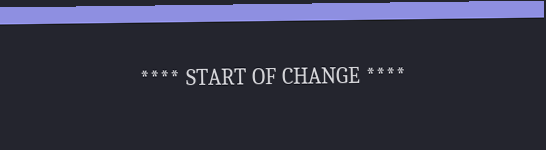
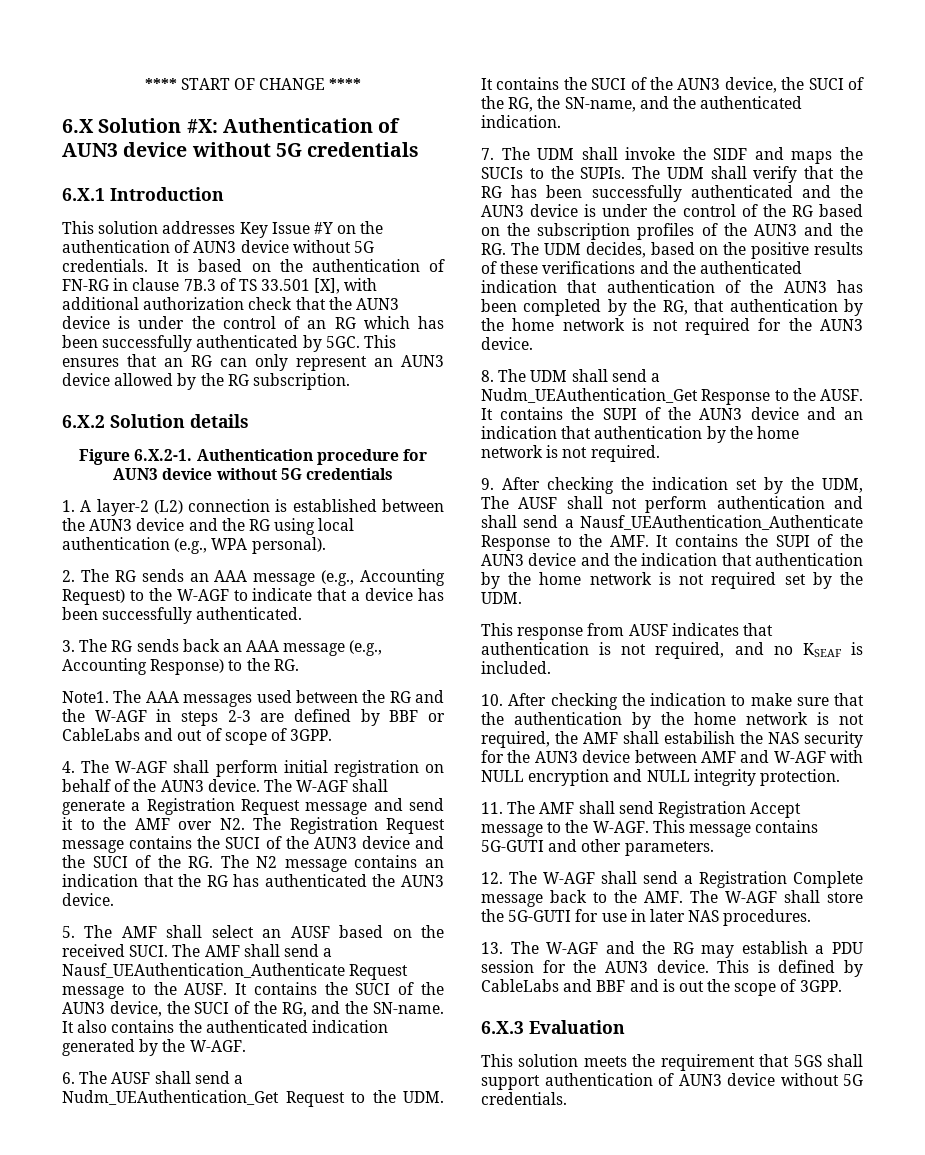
(407, 75) none -> [62,118,401,133] [62,142,420,157] [62,187,224,201] [62,221,384,238] [62,240,374,253] [62,259,445,272] [62,278,378,294] [62,297,399,310] [62,316,445,329] [62,335,396,352] [62,354,444,371] [62,373,350,390] [62,414,249,428] [79,449,427,465] [113,468,393,480] [62,499,444,516] [62,518,355,535] [62,537,326,554] [62,569,445,586] [62,588,445,605] [62,607,303,624] [62,639,383,656] [62,658,299,675] [62,690,444,707] [62,709,445,726] [62,728,333,745] [62,760,444,777] [62,779,389,792] [62,798,444,815] [62,817,445,834] [62,836,444,853] [62,855,444,872] [62,874,444,887] [62,893,114,906] [62,925,445,938] [62,944,333,957] [62,963,409,980] [62,982,444,999] [62,1001,444,1017] [62,1020,388,1033] [62,1039,246,1056] [62,1071,243,1084] [62,1090,444,1107] [481,77,864,93] [481,96,803,112] [481,115,561,128] [481,147,863,164] [481,166,863,183] [481,185,863,202] [481,204,863,217] [481,223,863,240] [481,242,863,259] [481,261,802,274] [481,280,863,293] [481,299,863,316] [481,318,863,335] [481,337,533,350] [481,369,660,382] [481,388,863,405] [481,407,863,420] [481,426,799,443] [481,445,660,462] [481,477,863,494] [481,496,863,513] [481,515,863,530] [481,534,863,551] [481,553,863,566] [481,572,863,589] [481,592,522,604] [481,623,773,640] [481,642,863,659] [481,661,551,674] [481,693,864,710] [481,712,864,729] [481,731,863,748] [481,750,863,763] [481,769,840,786] [481,801,802,818] [481,820,819,837] [481,839,714,856] [481,871,863,888] [481,890,863,907] [481,909,812,926] [481,941,863,958] [481,960,863,977] [481,979,842,996] [481,1020,625,1034] [481,1054,863,1071] [481,1073,863,1090] [481,1092,567,1105] // 6.X Solution #X: Authentication of AUN3 device without 5G credentials // 6.X.1 Introduction // This solution addresses Key Issue #Y on the authentication of AUN3 device without 5G credentials. It is based on the authentication of FN-RG in clause 7B.3 of TS 33.501 [X], with additional authorization check that the AUN3 device is under the control of an RG which has been successfully authenticated by 5GC. This ensures that an RG can only represent an AUN3 device allowed by the RG subscription. // 6.X.2 Solution details // Figure 6.X.2-1. Authentication procedure for AUN3 device without 5G credentials // 1. A layer-2 (L2) connection is established between the AUN3 device and the RG using local authentication (e.g., WPA personal). // 2. The RG sends an AAA message (e.g., Accounting Request) to the W-AGF to indicate that a device has been successfully authenticated. // 3. The RG sends back an AAA message (e.g., Accounting Response) to the RG. // Note1. The AAA messages used between the RG and the W-AGF in steps 2-3 are defined by BBF or CableLabs and out of scope of 3GPP. // 4. The W-AGF shall perform initial registration on behalf of the AUN3 device. The W-AGF shall generate a Registration Request message and send it to the AMF over N2. The Registration Request message contains the SUCI of the AUN3 device and the SUCI of the RG. The N2 message contains an indication that the RG has authenticated the AUN3 device. // 5. The AMF shall select an AUSF based on the received SUCI. The AMF shall send a Nausf_UEAuthentication_Authenticate Request message to the AUSF. It contains the SUCI of the AUN3 device, the SUCI of the RG, and the SN-name. It also contains the authenticated indication generated by the W-AGF. // 6. The AUSF shall send a Nudm_UEAuthentication_Get Request to the UDM. It contains the SUCI of the AUN3 device, the SUCI of the RG, the SN-name, and the authenticated indication. // 7. The UDM shall invoke the SIDF and maps the SUCIs to the SUPIs. The UDM shall verify that the RG has been successfully authenticated and the AUN3 device is under the control of the RG based on the subscription profiles of the AUN3 and the RG. The UDM decides, based on the positive results of these verifications and the authenticated indication that authentication of the AUN3 has been completed by the RG, that authentication by the home network is not required for the AUN3 device. // 8. The UDM shall send a Nudm_UEAuthentication_Get Response to the AUSF. It contains the SUPI of the AUN3 device and an indication that authentication by the home network is not required. // 9. After checking the indication set by the UDM, The AUSF shall not perform authentication and shall send a Nausf_UEAuthentication_Authenticate Response to the AMF. It contains the SUPI of the AUN3 device and the indication that authentication by the home network is not required set by the UDM. // This response from AUSF indicates that authentication is not required, and no KSEAF is included. // 10. After checking the indication to make sure that the authentication by the home network is not required, the AMF shall estabilish the NAS security for the AUN3 device between AMF and W-AGF with NULL encryption and NULL integrity protection. // 11. The AMF shall send Registration Accept message to the W-AGF. This message contains 5G-GUTI and other parameters. // 12. The W-AGF shall send a Registration Complete message back to the AMF. The W-AGF shall store the 5G-GUTI for use in later NAS procedures. // 13. The W-AGF and the RG may establish a PDU session for the AUN3 device. This is defined by CableLabs and BBF and is out the scope of 3GPP. // 6.X.3 Evaluation // This solution meets the requirement that 5GS shall support authentication of AUN3 device without 5G credentials.

